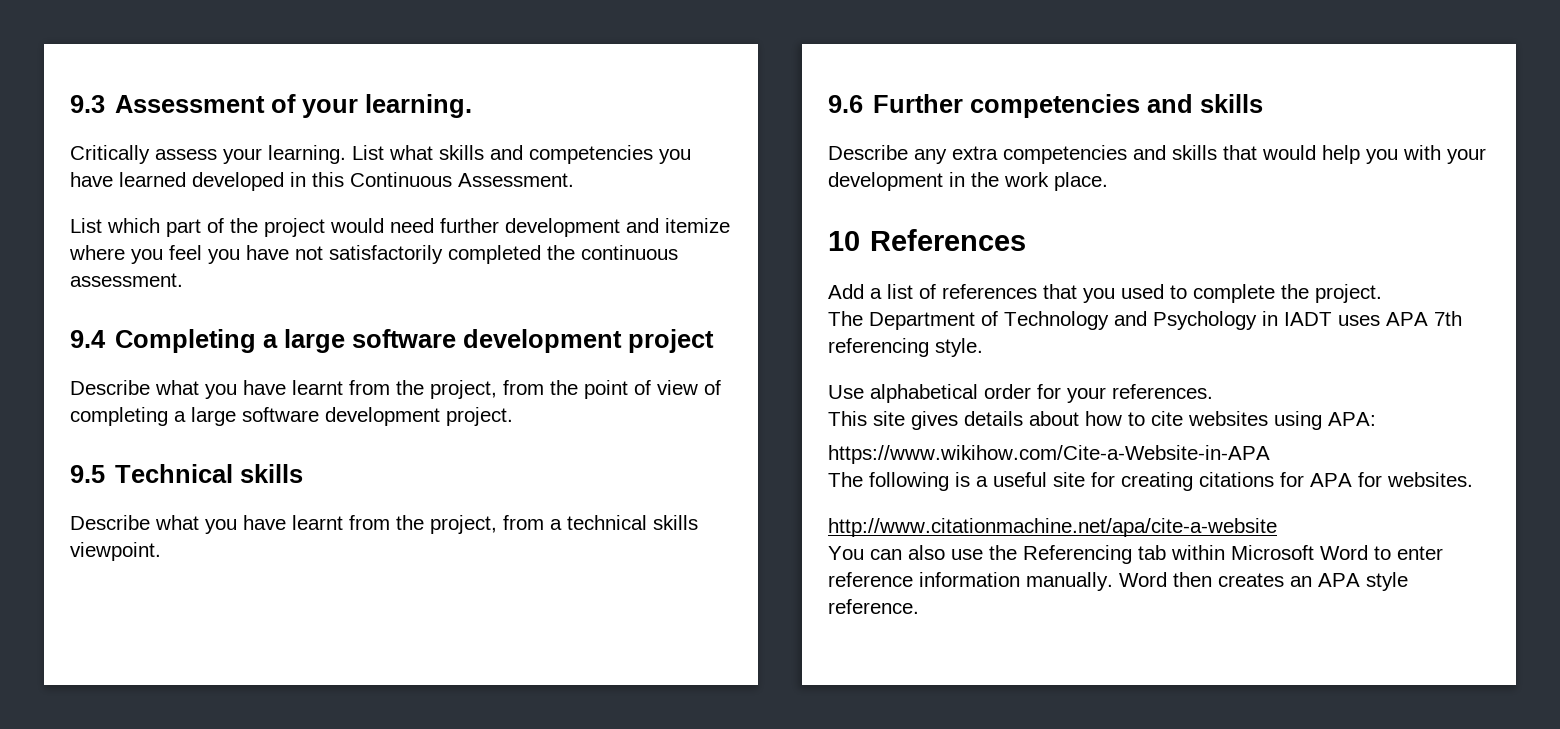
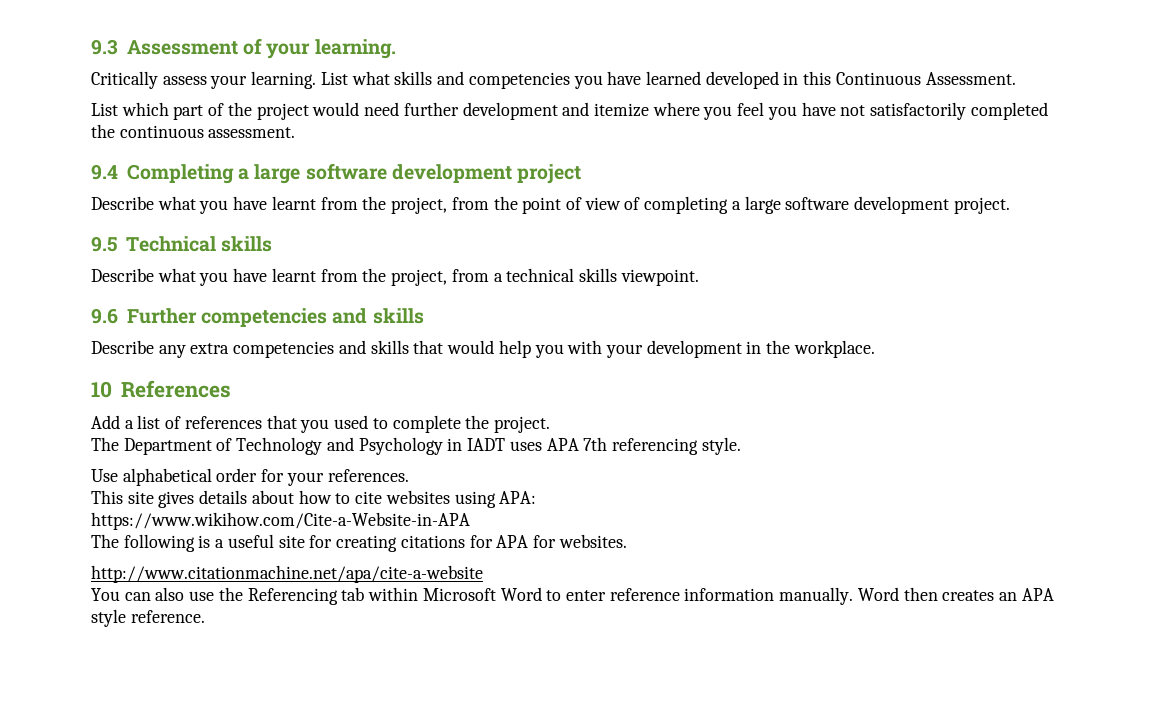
[1004,172,1108,191] work place. -> [793,340,875,358] workplace.

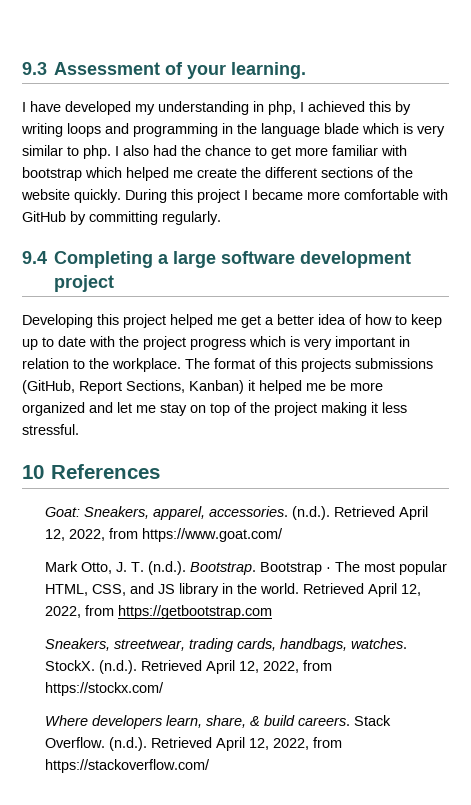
[91,71,1016,89] [91,102,1048,120] [91,124,296,138] Critically assess your learning. List what skills and competencies you have learned developed in this Continuous Assessment. // List which part of the project would need further development and itemize where you feel you have not satisfactorily completed the continuous assessment. -> [22,101,411,115] [21,123,445,137] [22,145,407,159] [22,167,413,181] [21,189,448,203] [22,211,221,225] I have developed my understanding in php, I achieved this by writing loops and programming in the language blade which is very similar to php. I also had the chance to get more familiar with bootstrap which helped me create the different sections of the website quickly. During this project I became more comfortable with GitHub by committing regularly.
[91,196,1010,214] [91,236,273,252] [91,268,699,286] [91,308,424,327] [91,340,875,358] [91,380,231,398] [91,415,550,433] [91,437,741,455] [91,468,409,486] [91,490,537,508] [91,512,470,530] [91,534,627,552] [91,565,483,583] [91,587,1054,605] [91,609,205,627] Describe what you have learnt from the project, from the point of view of completing a large software development project. // 9.5 Technical skills // Describe what you have learnt from the project, from a technical skills viewpoint. // 9.6 Further competencies and skills // Describe any extra competencies and skills that would help you with your development in the workplace. // 10 References // Add a list of references that you used to complete the project. // The Department of Technology and Psychology in IADT uses APA 7th referencing style. // Use alphabetical order for your references. // This site gives details about how to cite websites using APA: // https://www.wikihow.com/Cite-a-Website-in-APA // The following is a useful site for creating citations for APA for websites. // http://www.citationmachine.net/apa/cite-a-website // You can also use the Referencing tab within Microsoft Word to enter reference information manually. Word then creates an APA style reference. -> [22,314,442,328] [22,336,410,350] [22,358,433,372] [22,380,383,394] [22,402,407,416] [22,424,79,435] [22,464,161,479] [44,506,428,520] [44,528,283,542] [44,561,447,575] [44,583,421,597] [44,605,272,619] [44,638,407,652] [44,660,332,674] [44,682,164,696] [44,715,391,729] [44,737,342,751] [44,759,210,773] Developing this project helped me get a better idea of how to keep up to date with the project progress which is very important in relation to the workplace. The format of this projects submissions (GitHub, Report Sections, Kanban) it helped me be more organized and let me stay on top of the project making it less stressful. // 10 References // Goat: Sneakers, apparel, accessories. (n.d.). Retrieved April 12, 2022, from https://www.goat.com/ // Mark Otto, J. T. (n.d.). Bootstrap. Bootstrap · The most popular HTML, CSS, and JS library in the world. Retrieved April 12, 2022, from https://getbootstrap.com // Sneakers, streetwear, trading cards, handbags, watches. StockX. (n.d.). Retrieved April 12, 2022, from https://stockx.com/ // Where developers learn, share, & build careers. Stack Overflow. (n.d.). Retrieved April 12, 2022, from https://stackoverflow.com/

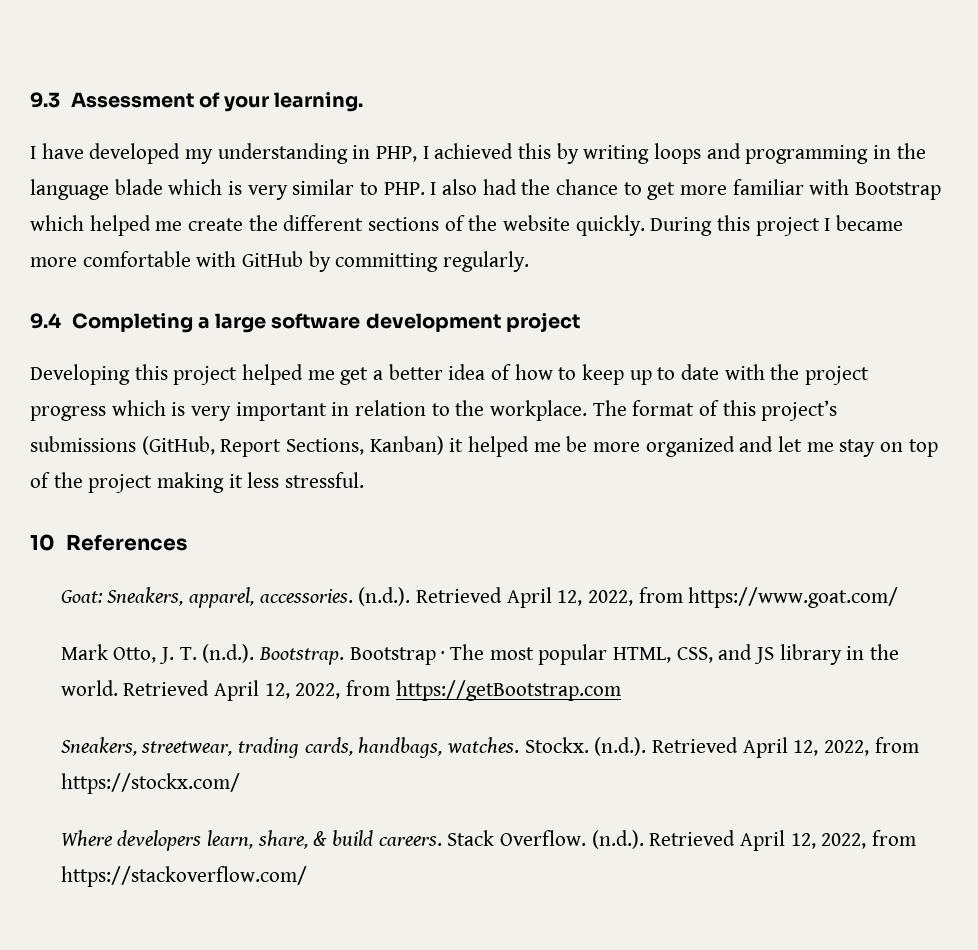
[268,101,296,115] php, -> [376,146,418,162] PHP,
[83,145,111,159] php. -> [383,182,425,195] PHP.
[22,167,82,181] bootstrap -> [855,182,942,200] Bootstrap
[301,358,351,372] projects -> [761,400,838,421] project’s
[117,605,272,619] https://getbootstrap.com -> [395,680,621,701] https://getBootstrap.com
[44,660,95,671] StockX. -> [524,737,589,753] Stockx.

